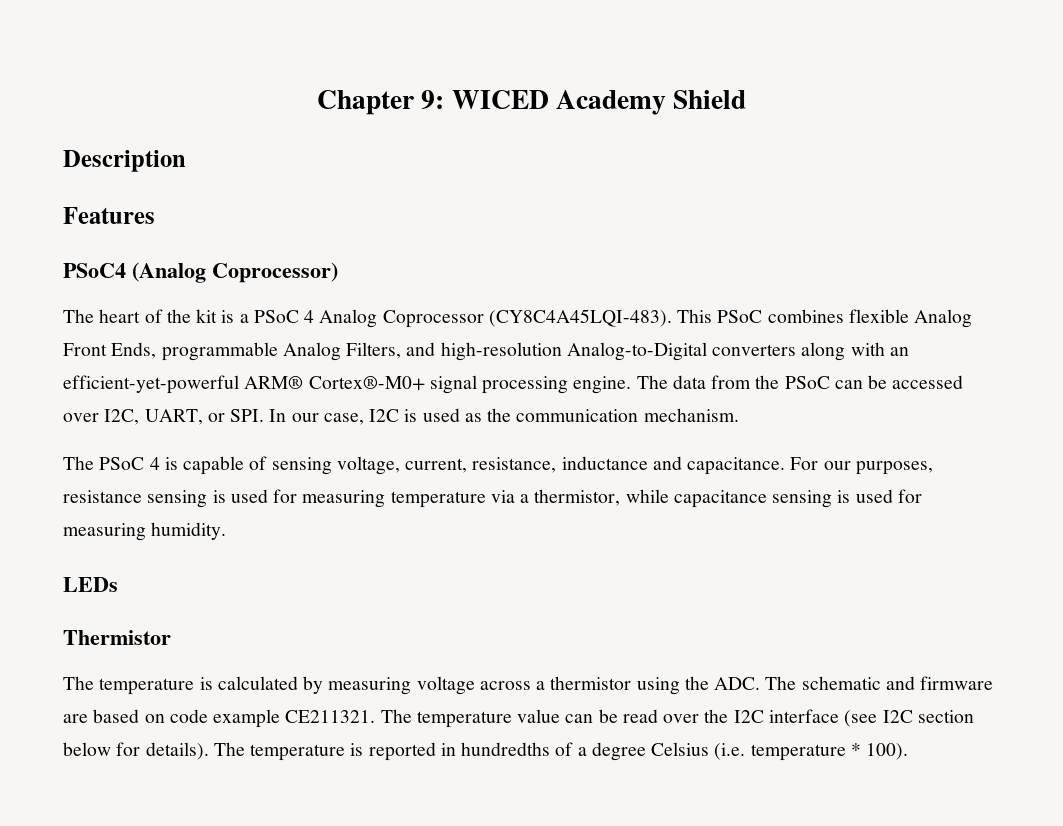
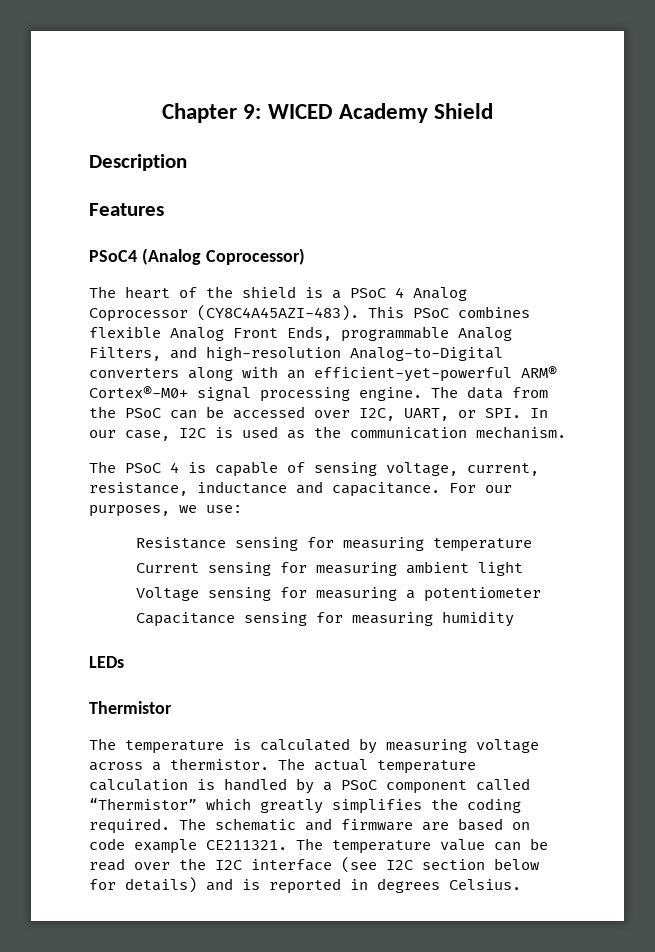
[196,309,218,323] kit -> [242,286,296,298] shield
[488,309,672,327] (CY8C4A45LQI-483). -> [197,305,359,321] (CY8C4A45AZI-483).
[63,489,268,508] resistance sensing is used -> [179,505,242,513] [136,537,299,551] we use: // Resistance sensing
[490,489,922,508] [63,522,227,541] via a thermistor, while capacitance sensing is used for measuring humidity. -> [136,561,524,576] [136,587,542,602] [136,611,515,627] // Current sensing for measuring ambient light // Voltage sensing for measuring a potentiometer // Capacitance sensing for measuring humidity
[550,676,761,695] thermistor using the ADC. -> [170,758,476,774] [89,778,530,794] [89,798,521,814] [89,818,170,834] thermistor. The actual temperature calculation is handled by a PSoC component called “Thermistor” which greatly simplifies the coding required.
[145,742,909,761] details). The temperature is reported in hundredths of a degree Celsius (i.e. temperature * 100). -> [125,877,521,894] details) and is reported in degrees Celsius.

